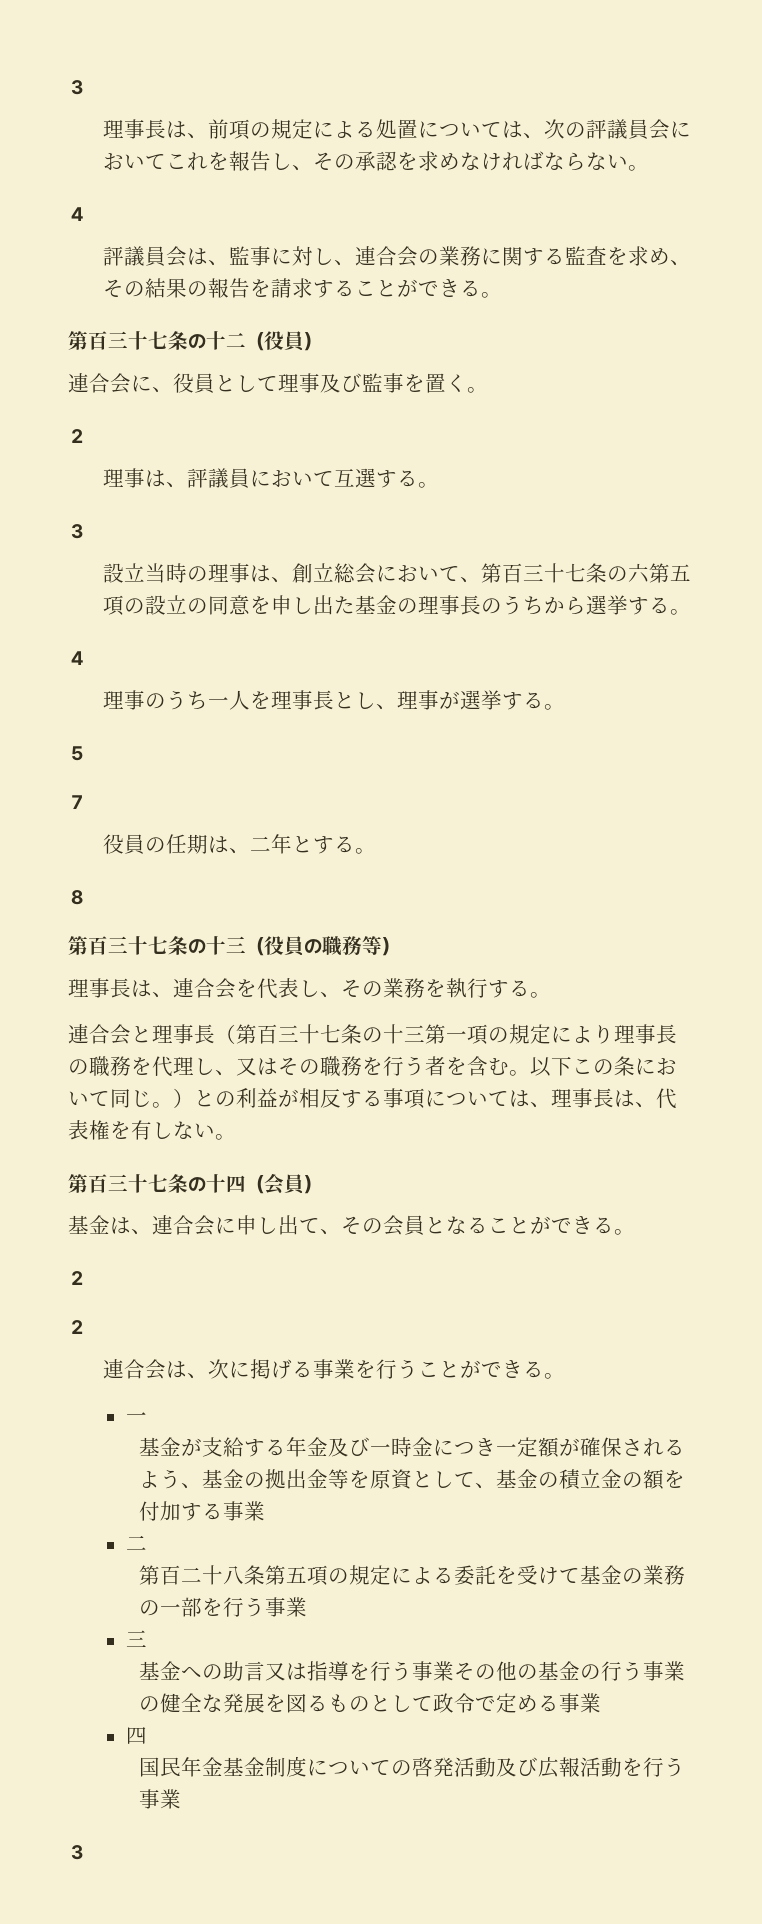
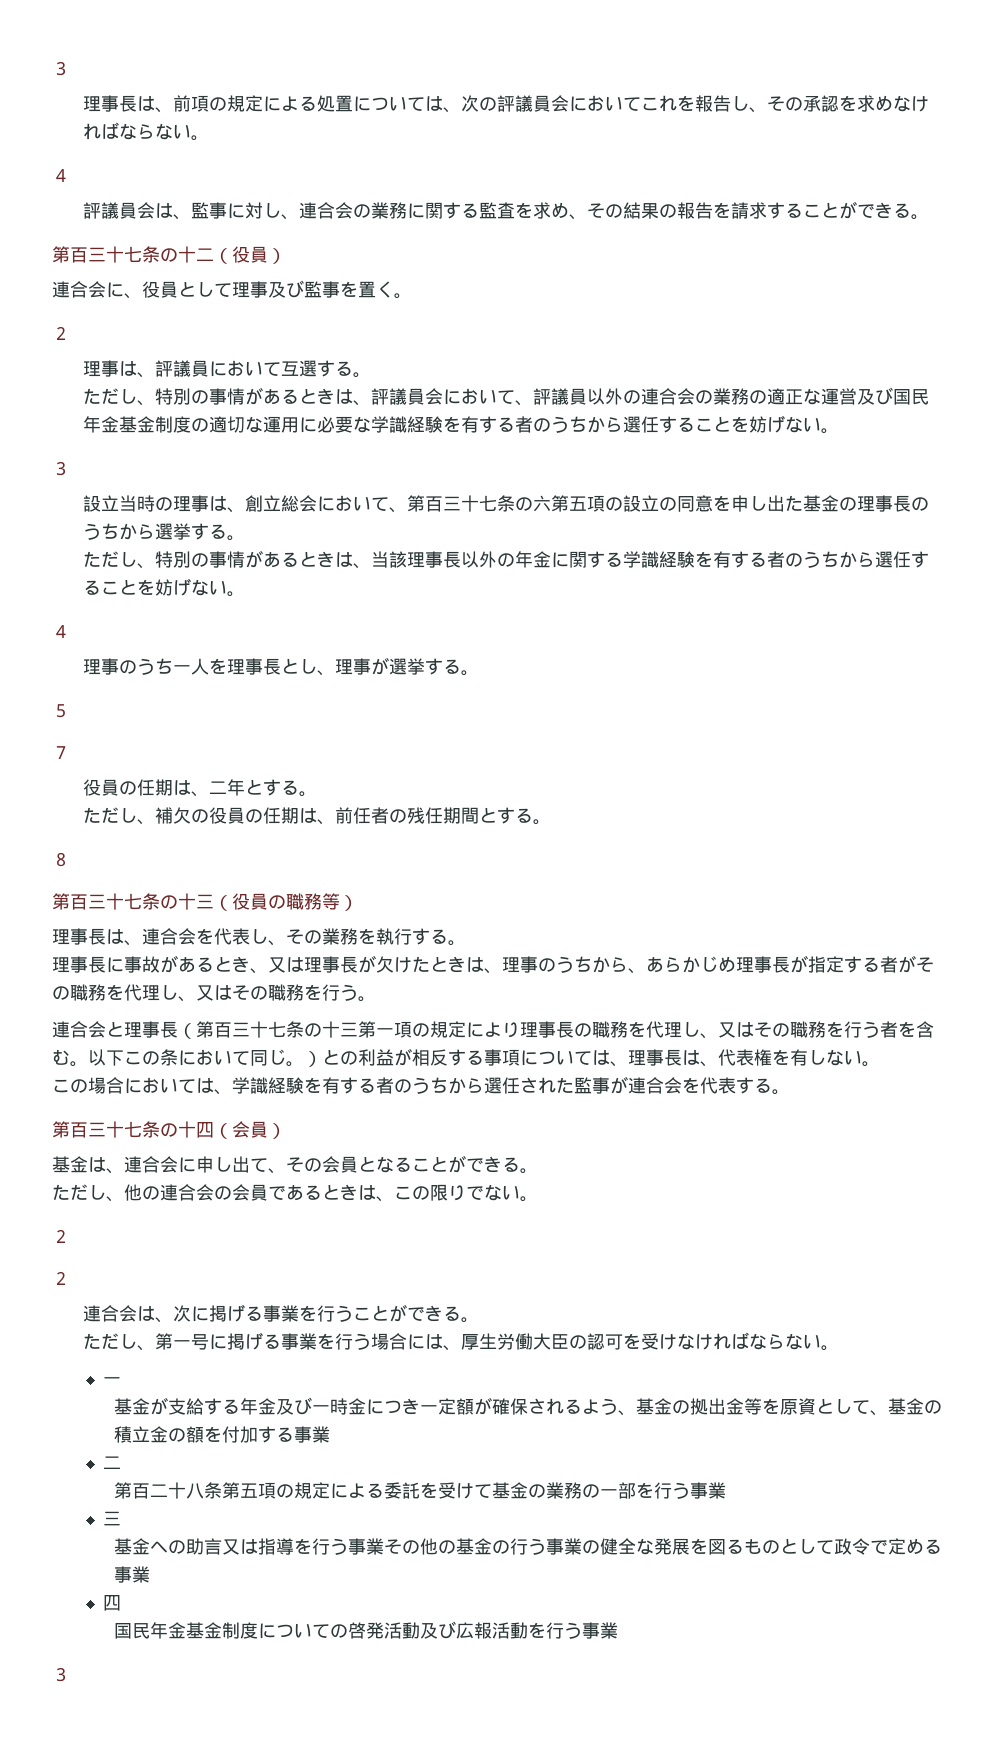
(440, 485) none -> [82,387,929,406] [82,415,839,434] // ただし、特別の事情があるときは、評議員会において、評議員以外の連合会の業務の適正な運営及び国民年金基金制度の適切な運用に必要な学識経験を有する者のうちから選任することを妨げない。
(692, 612) none -> [82,550,929,569] [82,578,245,597] // ただし、特別の事情があるときは、当該理事長以外の年金に関する学識経験を有する者のうちから選任することを妨げない。
(377, 851) none -> [82,807,551,825] // ただし、補欠の役員の任期は、前任者の残任期間とする。
(551, 995) none -> [52,955,934,974] [52,984,376,1002] // 理事長に事故があるとき、又は理事長が欠けたときは、理事のうちから、あらかじめ理事長が指定する者がその職務を代理し、又はその職務を行う。
(236, 1137) none -> [52,1076,790,1095] // この場合においては、学識経験を有する者のうちから選任された監事が連合会を代表する。
(635, 1232) none -> [52,1184,538,1202] // ただし、他の連合会の会員であるときは、この限りでない。
(566, 1376) none -> [82,1332,839,1351] // ただし、第一号に掲げる事業を行う場合には、厚生労働大臣の認可を受けなければならない。

